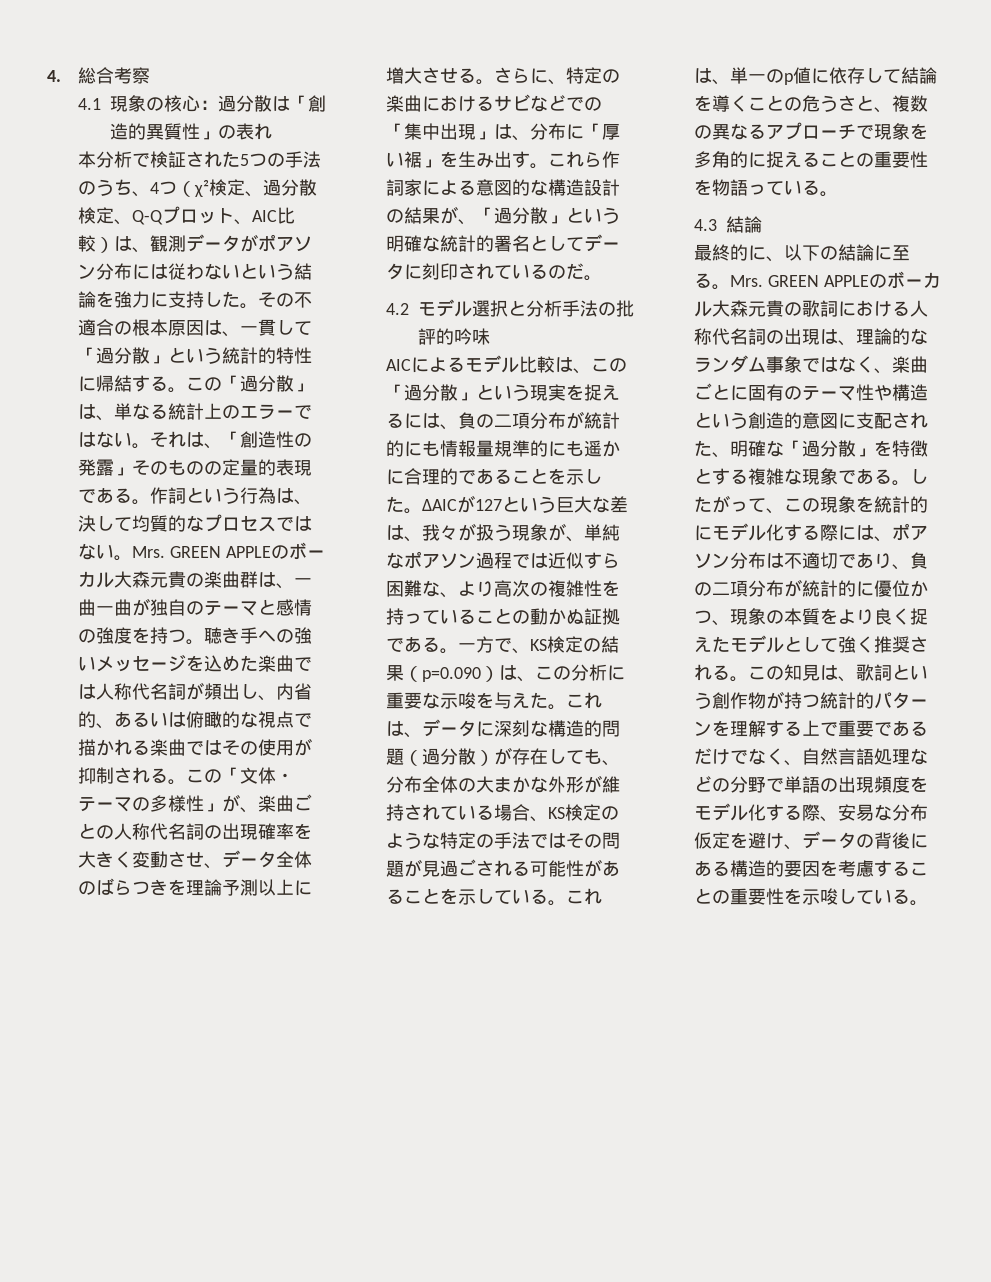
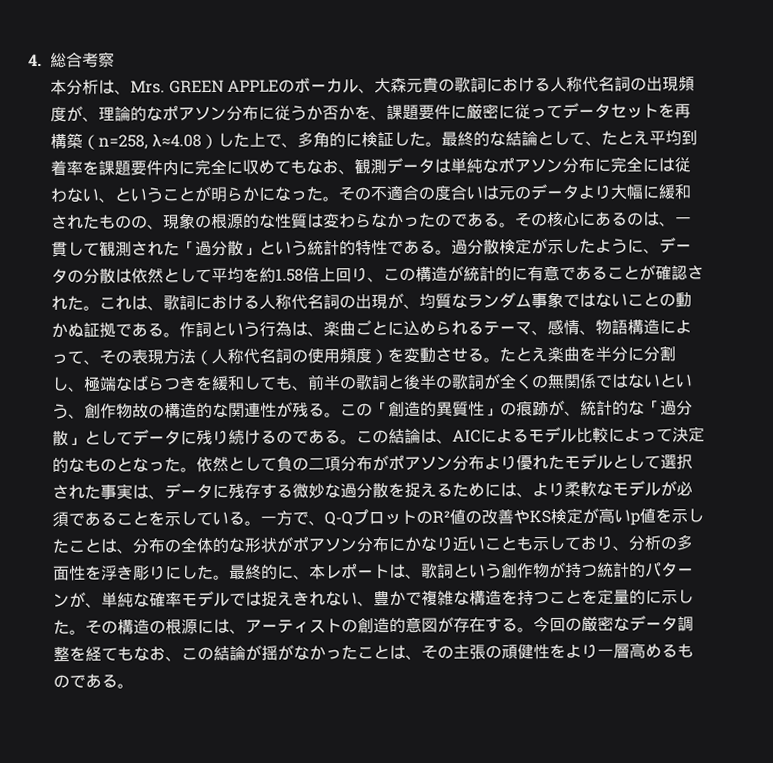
[77,95,326,112] [109,123,272,140] [77,151,321,168] [77,179,317,197] [77,206,295,225] [77,234,312,253] [77,263,312,280] [77,291,312,309] [77,319,312,337] [77,347,312,364] [77,375,312,393] [77,403,312,421] [77,431,312,449] [77,459,312,476] [77,487,312,505] [77,514,312,532] [77,542,325,561] [77,571,312,589] [77,598,312,616] [77,627,312,645] [77,655,312,672] [77,682,312,701] [77,711,312,729] [77,738,312,756] [77,767,294,785] [77,794,312,813] [77,823,312,840] [77,850,312,869] [77,878,312,896] [385,67,620,85] [385,94,602,112] [385,123,620,141] [385,151,620,169] [385,179,620,196] [385,206,620,225] [385,234,620,252] [385,263,602,281] [385,299,634,317] [417,328,490,345] [385,355,627,374] [385,384,620,401] [385,411,620,430] [385,440,620,457] [385,468,602,485] [385,495,628,514] [385,523,620,542] [385,551,620,569] [385,580,620,598] [385,608,620,625] [385,636,619,654] [385,664,625,682] [385,692,602,710] [385,719,620,738] [385,747,620,766] [385,775,620,793] [385,804,619,822] [385,832,620,849] [385,859,620,877] [385,888,602,906] [693,67,937,85] [693,95,928,113] [693,122,928,140] [693,151,928,168] [693,179,838,197] [693,216,762,233] [693,244,910,262] [693,271,941,290] [693,301,712,317] 4.1現象の核心：過分散は「創造的異質性」の表れ // 本分析で検証された5つの手法のうち、4つ（χ²検定、過分散検定、Q-Qプロット、AIC比較）は、観測データがポアソン分布には従わないという結論を強力に支持した。その不適合の根本原因は、一貫して「過分散」という統計的特性に帰結する。この「過分散」は、単なる統計上のエラーではない。それは、「創造性の発露」そのものの定量的表現である。作詞という行為は、決して均質的なプロセスではない。Mrs. GREEN APPLEのボーカル大森元貴の楽曲群は、一曲一曲が独自のテーマと感情の強度を持つ。聴き手への強いメッセージを込めた楽曲では人称代名詞が頻出し、内省的、あるいは俯瞰的な視点で描かれる楽曲ではその使用が抑制される。この「文体・テーマの多様性」が、楽曲ごとの人称代名詞の出現確率を大きく変動させ、データ全体のばらつきを理論予測以上に増大させる。さらに、特定の楽曲におけるサビなどでの「集中出現」は、分布に「厚い裾」を生み出す。これら作詞家による意図的な構造設計の結果が、「過分散」という明確な統計的署名としてデータに刻印されているのだ。 // 4.2モデル選択と分析手法の批評的吟味 // AICによるモデル比較は、この「過分散」という現実を捉えるには、負の二項分布が統計的にも情報量規準的にも遥かに合理的であることを示した。ΔAICが127という巨大な差は、我々が扱う現象が、単純なポアソン過程では近似すら困難な、より高次の複雑性を持っていることの動かぬ証拠である。一方で、KS検定の結果（p=0.090）は、この分析に重要な示唆を与えた。これは、データに深刻な構造的問題（過分散）が存在しても、分布全体の大まかな外形が維持されている場合、KS検定のような特定の手法ではその問題が見過ごされる可能性があることを示している。これは、単一のp値に依存して結論を導くことの危うさと、複数の異なるアプローチで現象を多角的に捉えることの重要性を物語っている。 // 4.3結論 // 最終的に、以下の結論に至る。Mrs. GREEN APPLEのボーカル -> [50,77,375,95] 本分析は、Mrs. GREEN APPLEのボーカル、
[819,329,838,344] は -> [677,76,695,92] [50,105,84,122] 頻度が
(928, 336) none -> [162,102,692,121] [50,130,698,150] [50,156,692,176] [50,184,692,203] [51,211,693,230] [51,237,693,257] [51,264,705,284] [51,292,469,311] ポアソン分布に従うか否かを、課題要件に厳密に従ってデータセットを再構築（n=258, λ≈4.08）した上で、多角的に検証した。最終的な結論として、たとえ平均到着率を課題要件内に完全に収めてもなお、観測データは単純なポアソン分布に完全には従わない、ということが明らかになった。その不適合の度合いは元のデータより大幅に緩和されたものの、現象の根源的な性質は変わらなかったのである。その核心にあるのは、一貫して観測された「過分散」という統計的特性である。過分散検定が示したように、データの分散は依然として平均を約1.58倍上回り、この構造が統計的に有意であることが確認された。これは、歌詞における人称代名詞の出現が、均質な
[855,356,928,374] [693,383,928,401] [693,412,928,429] [693,440,928,458] [693,468,928,486] [693,495,928,514] [693,523,928,542] [693,552,928,570] [693,579,928,597] [693,608,928,626] [693,635,928,653] [693,664,820,682] く、楽曲ごとに固有のテーマ性や構造という創造的意図に支配された、明確な「過分散」を特徴とする複雑な現象である。したがって、この現象を統計的にモデル化する際には、ポアソン分布は不適切であり、負の二項分布が統計的に優位かつ、現象の本質をより良く捉えたモデルとして強く推奨される。この知見 -> [611,292,693,308] [51,318,693,338] [51,345,677,366] [51,373,694,392] [52,399,694,419] [52,426,706,446] [52,453,694,473] [52,480,694,500] [52,507,705,527] [52,534,694,554] [53,563,391,581] いことの動かぬ証拠である。作詞という行為は、楽曲ごとに込められるテーマ、感情、物語構造によって、その表現方法（人称代名詞の使用頻度）を変動させる。たとえ楽曲を半分に分割し、極端なばらつきを緩和しても、前半の歌詞と後半の歌詞が全くの無関係ではないという、創作物故の構造的な関連性が残る。この「創造的異質性」の痕跡が、統計的な「過分散」としてデータに残り続けるのである。この結論は、AICによるモデル比較によって決定的なものとなった。依然として負の二項分布がポアソン分布より優れたモデルとして選択された事実は、データに残存する微妙な過分散を捉えるためには、より柔軟なモデルが必須であることを示している。一方で、Q-QプロットのR²値の改善やKS検定が高いp値を示したことは、分布の全体的な形状がポアソン分布にかなり近いことも示しており、分析の多面性を浮き彫りにした。最終的に、本レポート
[711,720,928,737] [693,748,928,766] [693,776,928,793] [693,803,928,822] [693,831,928,850] [693,860,928,877] [693,888,892,905] を理解する上で重要であるだけでなく、自然言語処理などの分野で単語の出現頻度をモデル化する際、安易な分布仮定を避け、データの背後にある構造的要因を考慮することの重要性を示唆してい -> [69,588,695,608] [53,615,695,635] [53,642,695,662] [53,673,103,688] が、単純な確率モデルでは捉えきれない、豊かで複雑な構造を持つことを定量的に示した。その構造の根源には、アーティストの創造的意図が存在する。今回の厳密なデータ調整を経てもなお、この結論が揺がなかったことは、その主張の頑健性をより一層高めるものであ

